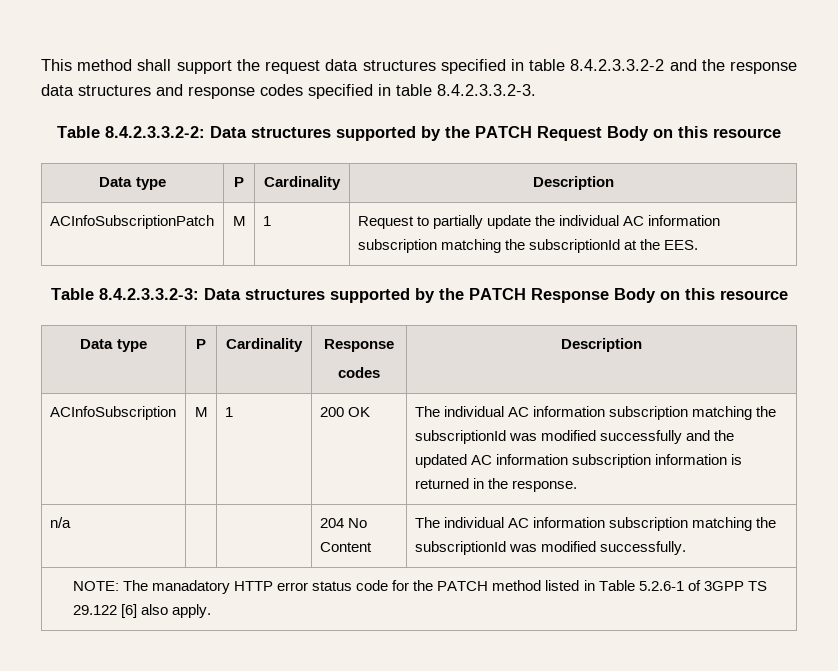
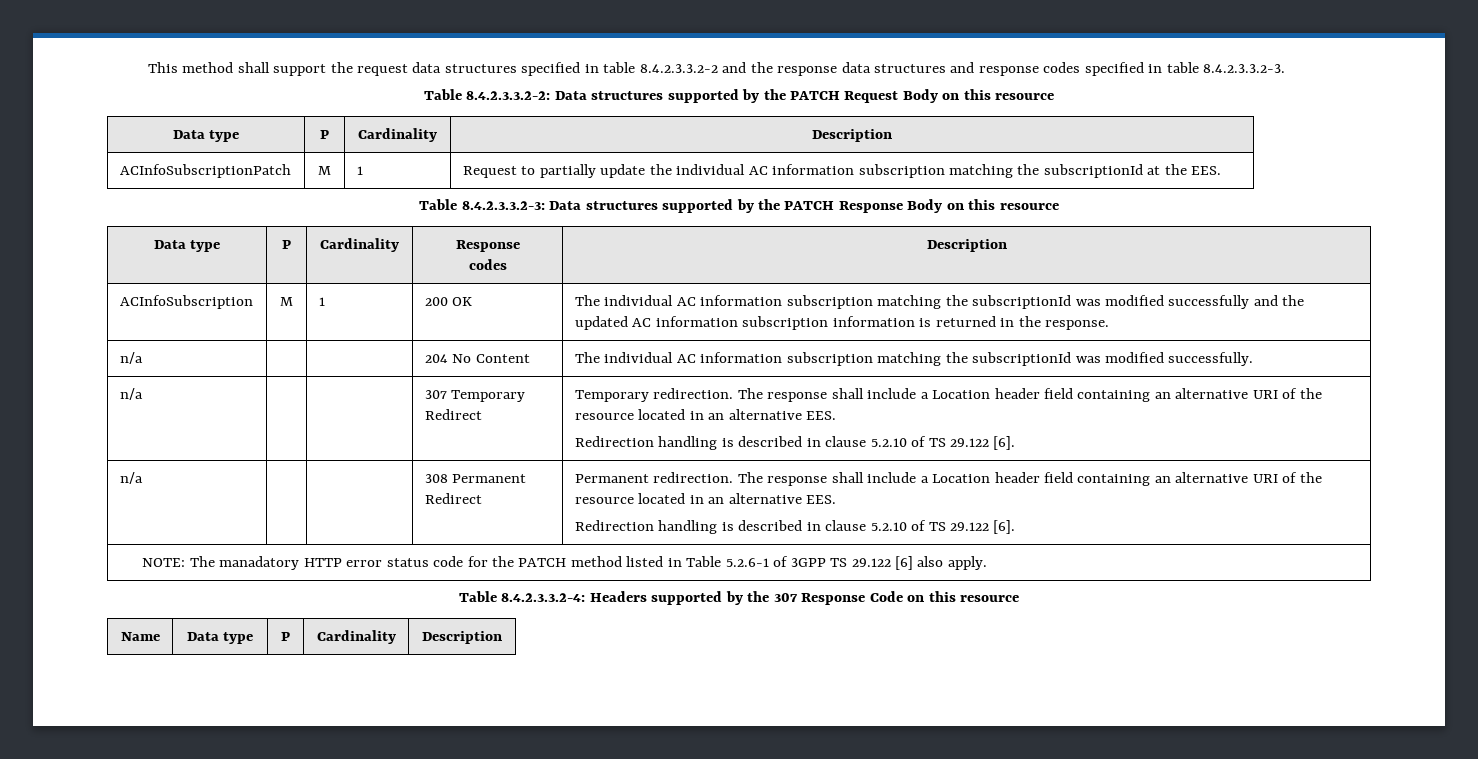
(686, 548) none -> [119,388,143,400] [424,390,526,402] [424,409,482,420] [574,388,1322,402] [574,409,837,420] [574,436,1016,450] [119,472,143,484] [424,474,527,483] [424,493,482,504] [574,472,1322,486] [574,493,837,504] [574,520,1016,534] // n/a | | | 307 Temporary Redirect | Temporary redirection. The response shall include a Location header field containing an alternative URI of the resource located in an alternative EES. // Redirection handling is described in clause 5.2.10 of TS 29.122 [6]. // n/a | | | 308 Permanent Redirect | Permanent redirection. The response shall include a Location header field containing an alternative URI of the resource located in an alternative EES. // Redirection handling is described in clause 5.2.10 of TS 29.122 [6].
(212, 611) none -> [458,591,1020,605] [120,632,160,641] [186,632,254,644] [281,632,290,641] [316,630,396,644] [422,631,502,644] // Table 8.4.2.3.3.2-4: Headers supported by the 307 Response Code on this resource // Name | Data type | P | Cardinality | Description

